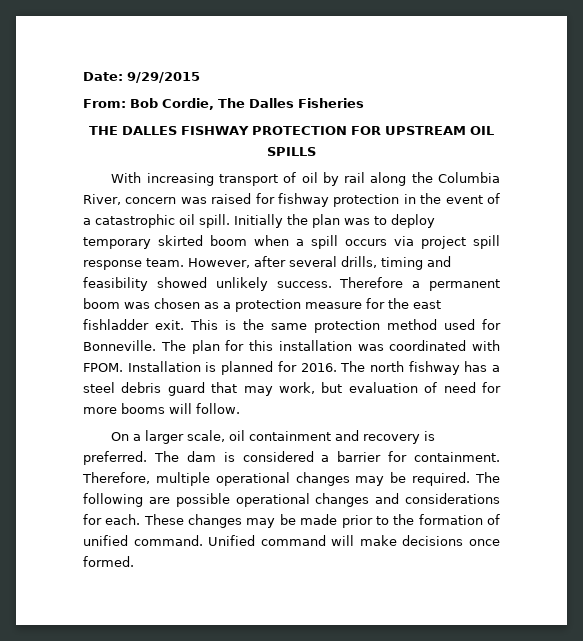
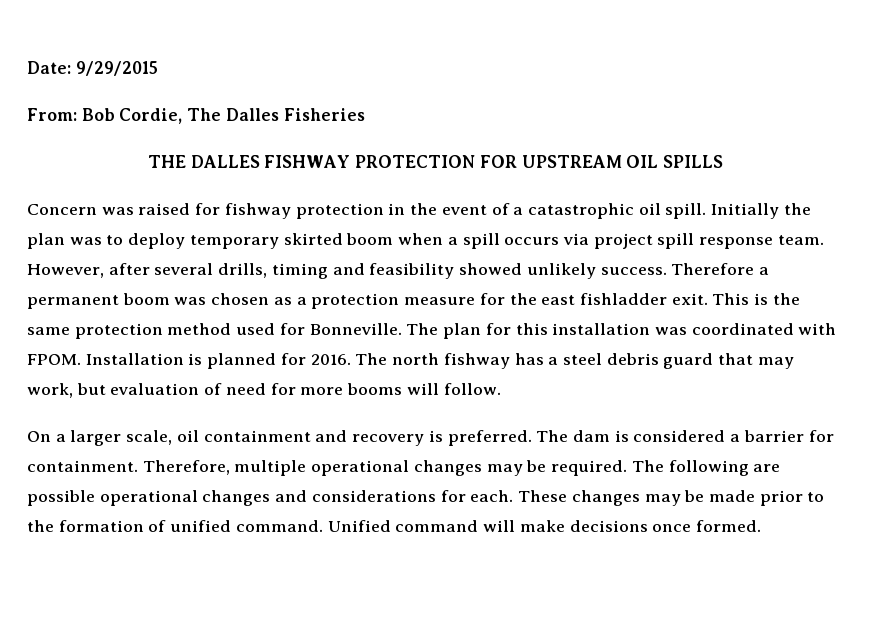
[111,172,500,186] [83,194,177,205] With increasing transport of oil by rail along the Columbia River, concern -> [27,204,97,215] Concern

